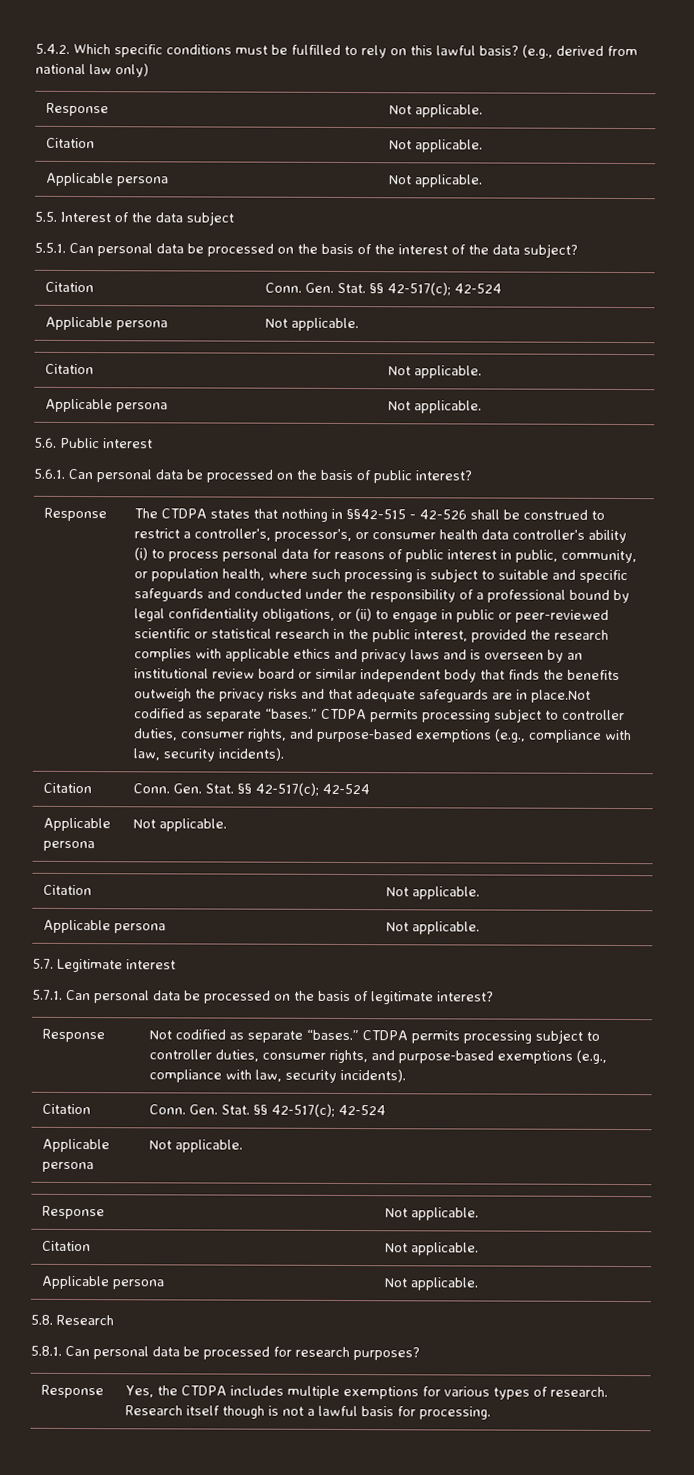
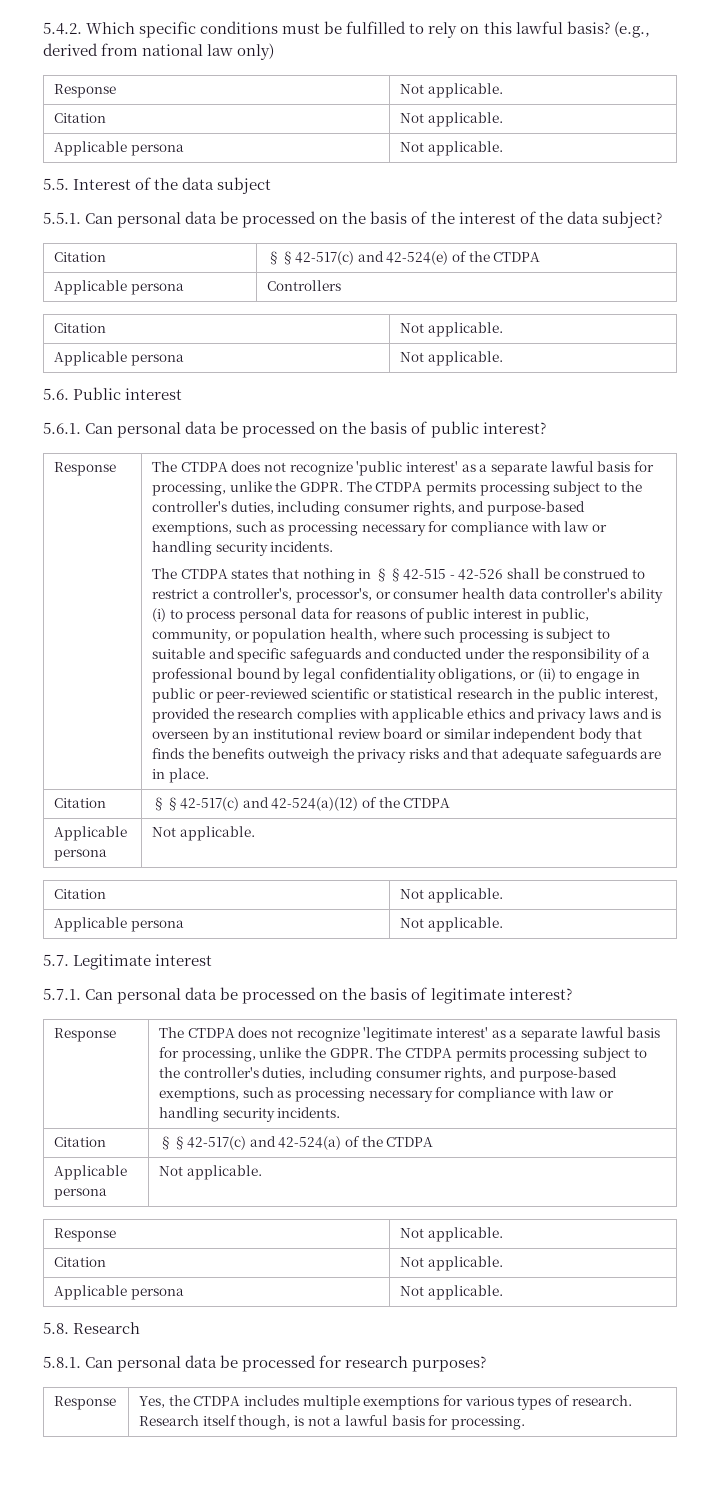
[264,282,502,296] [44,316,168,331] [264,317,359,332] Conn. Gen. Stat. §§ 42‑517(c); 42‑524 // Applicable persona | Not applicable. -> [267,251,541,265] [54,280,184,295] [267,280,342,291] §§42‑517(c) and 42‑524(e) of the CTDPA // Applicable persona | Controllers
(207, 513) none -> [231,461,654,476] [152,481,642,496] [152,501,585,516] [152,521,607,536] [152,541,334,556] [152,568,228,579] does not recognize 'public interest' as a separate lawful basis for processing, unlike the GDPR. The CTDPA permits processing subject to the controller's duties, including consumer rights, and purpose‑based exemptions, such as processing necessary for compliance with law or handling security incidents. // The CTDPA
[530,689,591,703] [133,708,625,723] [132,728,632,743] [132,747,284,762] [42,782,92,794] [132,782,370,796] place.Not codified as separate “bases.” CTDPA permits processing subject to controller duties, consumer rights, and purpose‑based exemptions (e.g., compliance with law, security incidents). // Citation | Conn. Gen. Stat. §§ 42‑517(c); 42‑524 -> [168,768,209,783] [54,798,107,808] [152,797,451,811] place. // Citation | §§42‑517(c) and 42‑524(a)(12) of the CTDPA
[148,1029,600,1044] [148,1049,607,1064] [148,1068,406,1083] [41,1103,91,1115] [148,1103,386,1117] Not codified as separate “bases.” CTDPA permits processing subject to controller duties, consumer rights, and purpose‑based exemptions (e.g., compliance with law, security incidents). // Citation | Conn. Gen. Stat. §§ 42‑517(c); 42‑524 -> [159,1027,661,1042] [159,1047,647,1062] [159,1067,617,1082] [159,1087,614,1102] [159,1107,341,1122] [54,1137,107,1147] [159,1136,434,1150] The CTDPA does not recognize 'legitimate interest' as a separate lawful basis for processing, unlike the GDPR. The CTDPA permits processing subject to the controller's duties, including consumer rights, and purpose‑based exemptions, such as processing necessary for compliance with law or handling security incidents. // Citation | §§42‑517(c) and 42‑524(a) of the CTDPA
[221,1405,265,1419] though -> [238,1415,291,1430] though,

